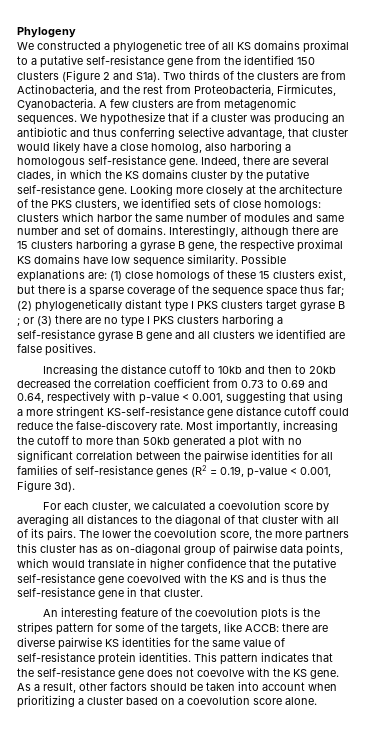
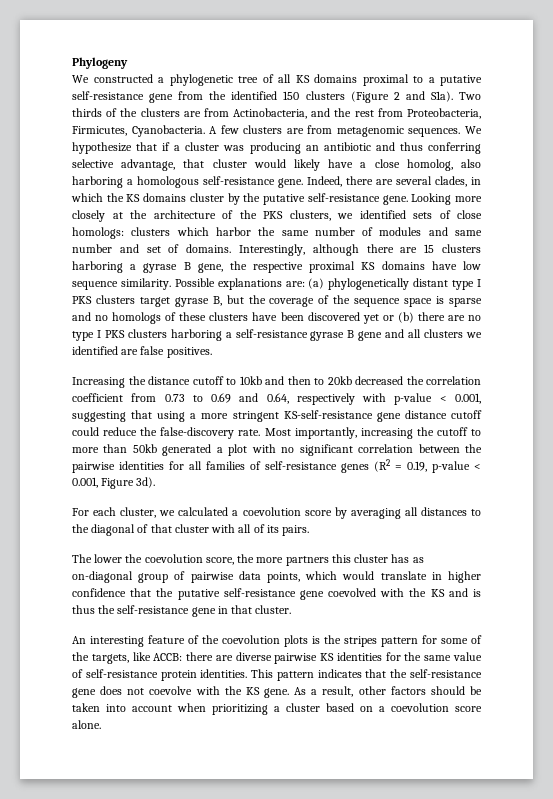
[110,269,346,281] [17,284,344,297] [17,301,32,311] (1) close homologs of these 15 clusters exist, but there is a sparse coverage of the sequence space thus far; (2) -> [308,278,325,289] (a)
[338,301,345,309] [17,316,52,326] B ; or (3) -> [212,295,482,307] [72,312,414,324] B, but the coverage of the sequence space is sparse and no homologs of these clusters have been discovered yet or (b)
(76, 534) none -> (310, 530) //

